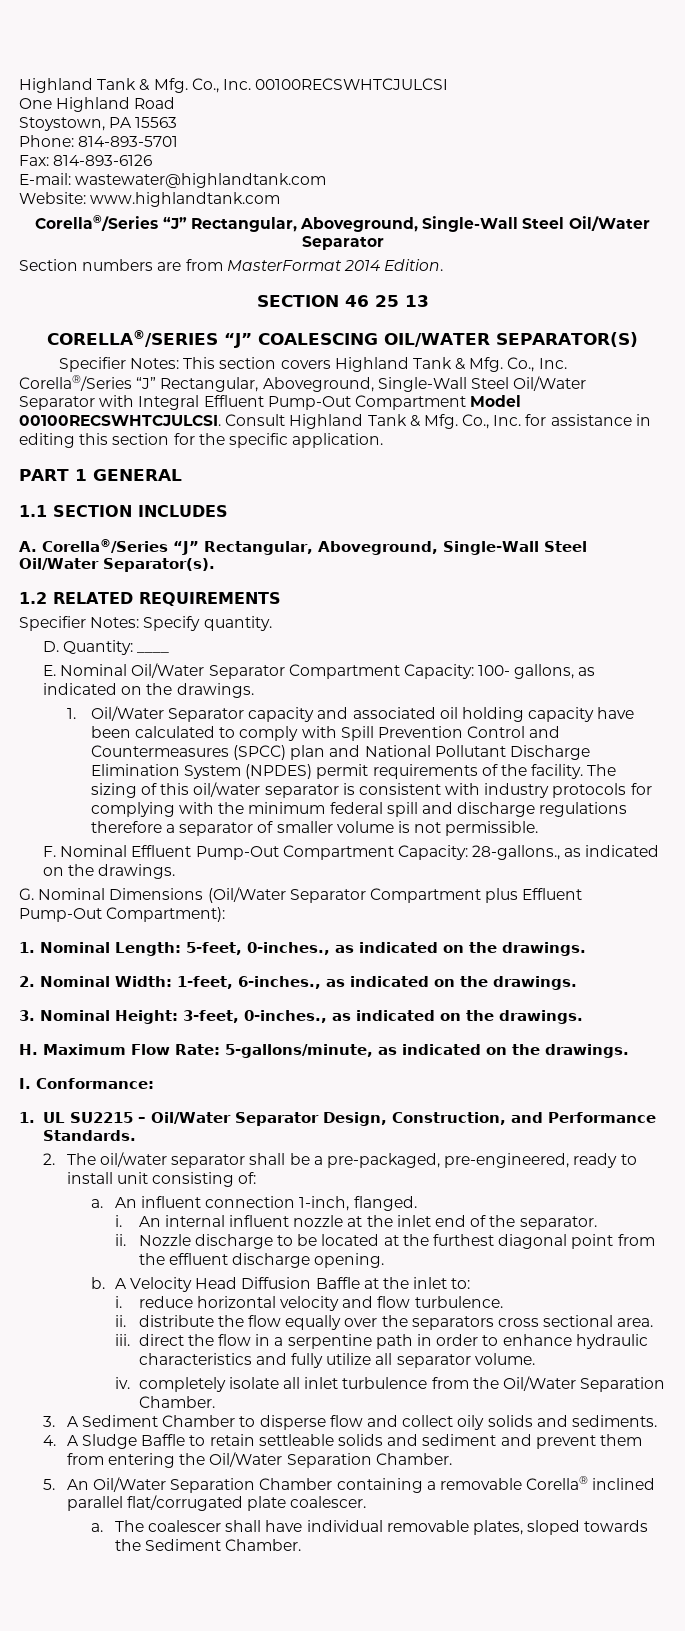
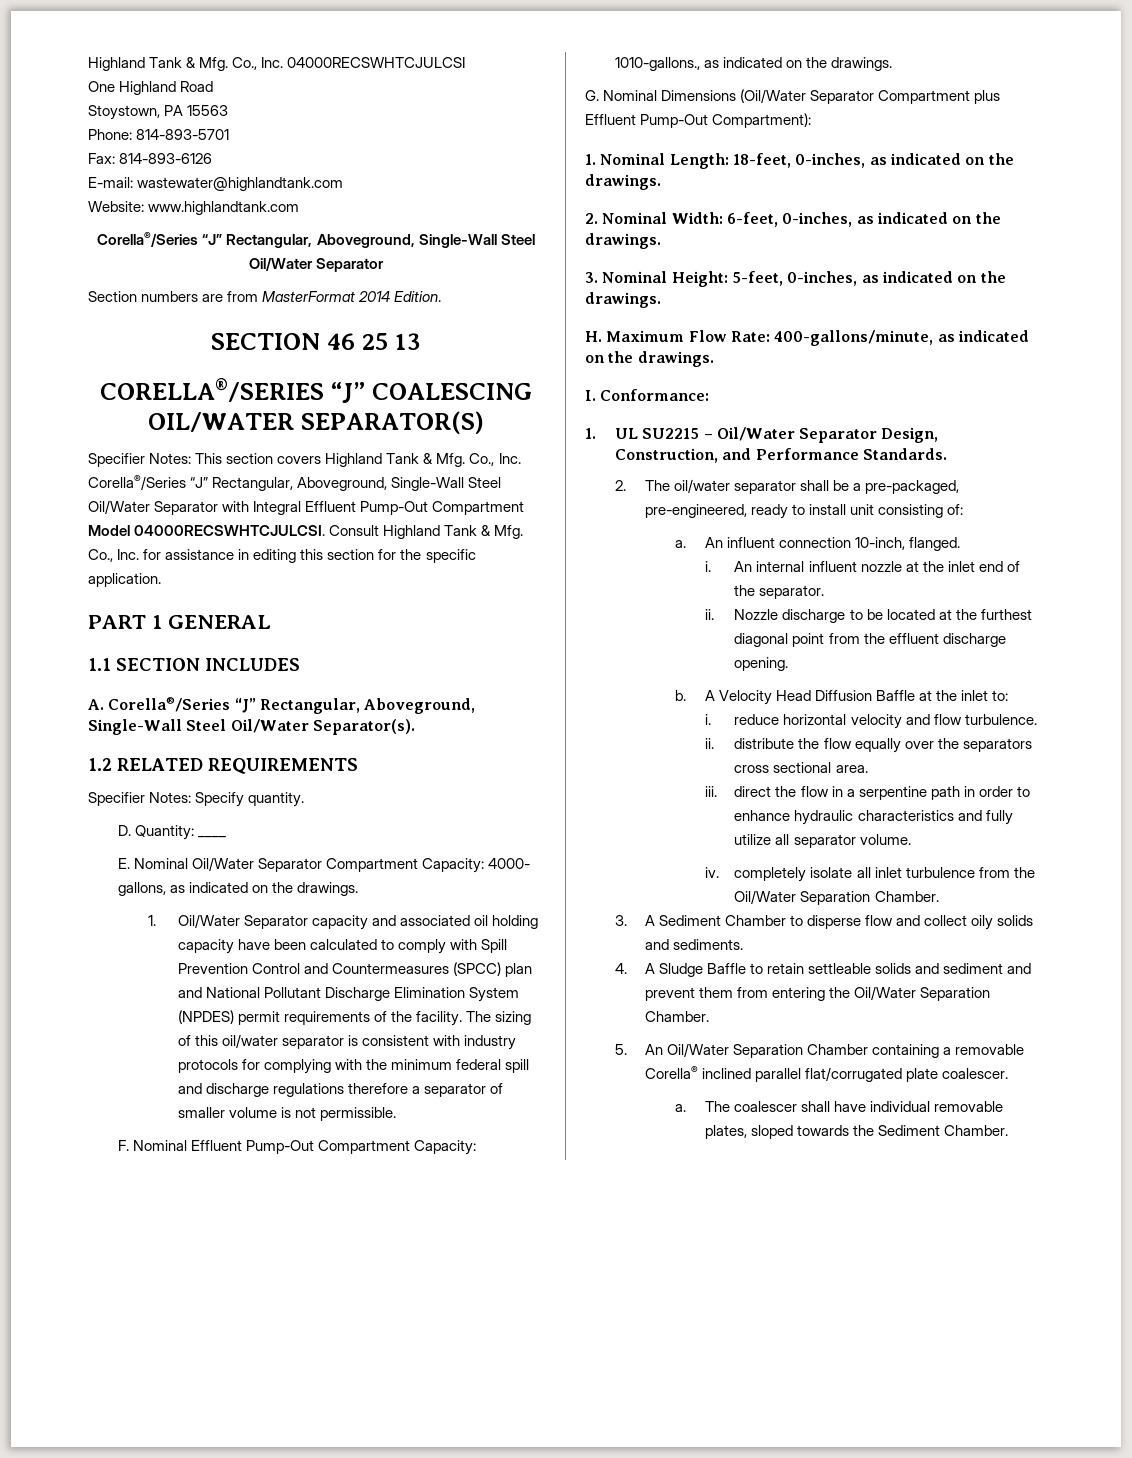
[19,78,449,93] Highland Tank & Mfg. Co., Inc. 00100RECSWHTCJULCSI -> [88,57,466,71] Highland Tank & Mfg. Co., Inc. 04000RECSWHTCJULCSI
[19,415,221,426] 00100RECSWHTCJULCSI. -> [134,525,326,536] 04000RECSWHTCJULCSI.
[478,665,511,676] 100- -> [488,858,531,869] 4000-
[472,845,561,860] 28-gallons., -> [614,57,700,71] 1010-gallons.,
[186,942,330,955] 5-feet, 0-inches., -> [732,153,866,168] 18-feet, 0-inches,
[177,976,321,989] 1-feet, 6-inches., -> [726,212,853,227] 6-feet, 0-inches,
[183,1010,327,1023] 3-feet, 0-inches., -> [731,271,858,286] 5-feet, 0-inches,
[225,1044,373,1058] 5-gallons/minute, -> [774,330,934,346] 400-gallons/minute,
[299,1196,350,1211] 1-inch, -> [854,537,905,550] 10-inch,

